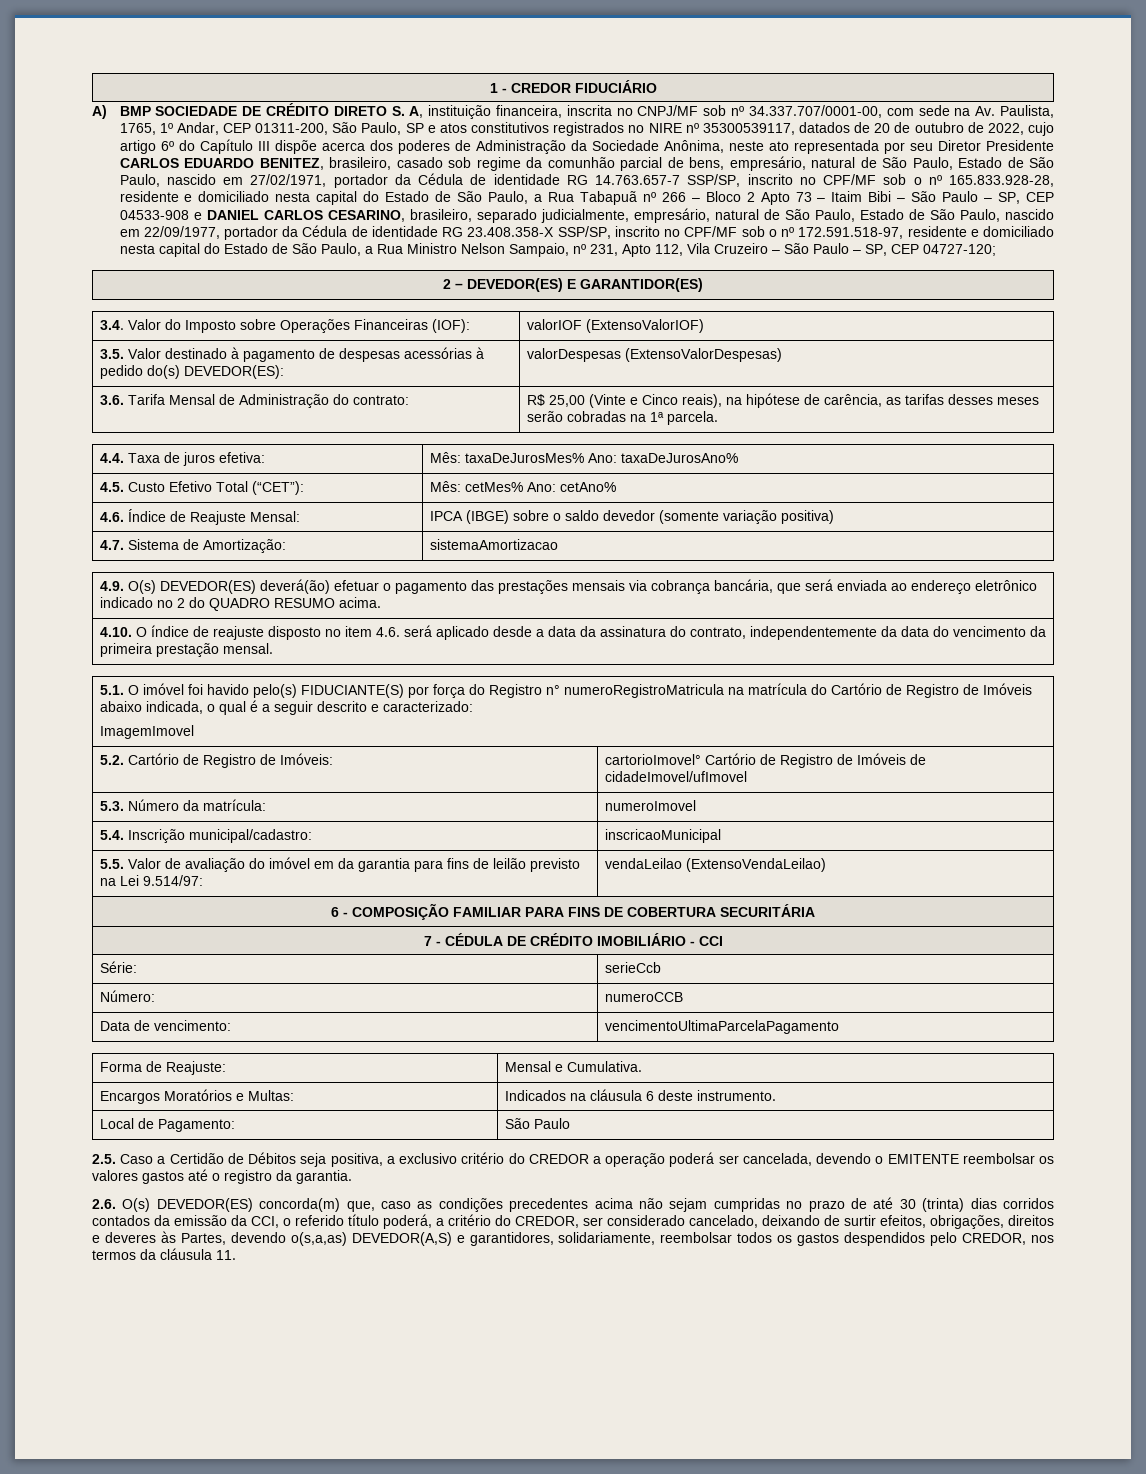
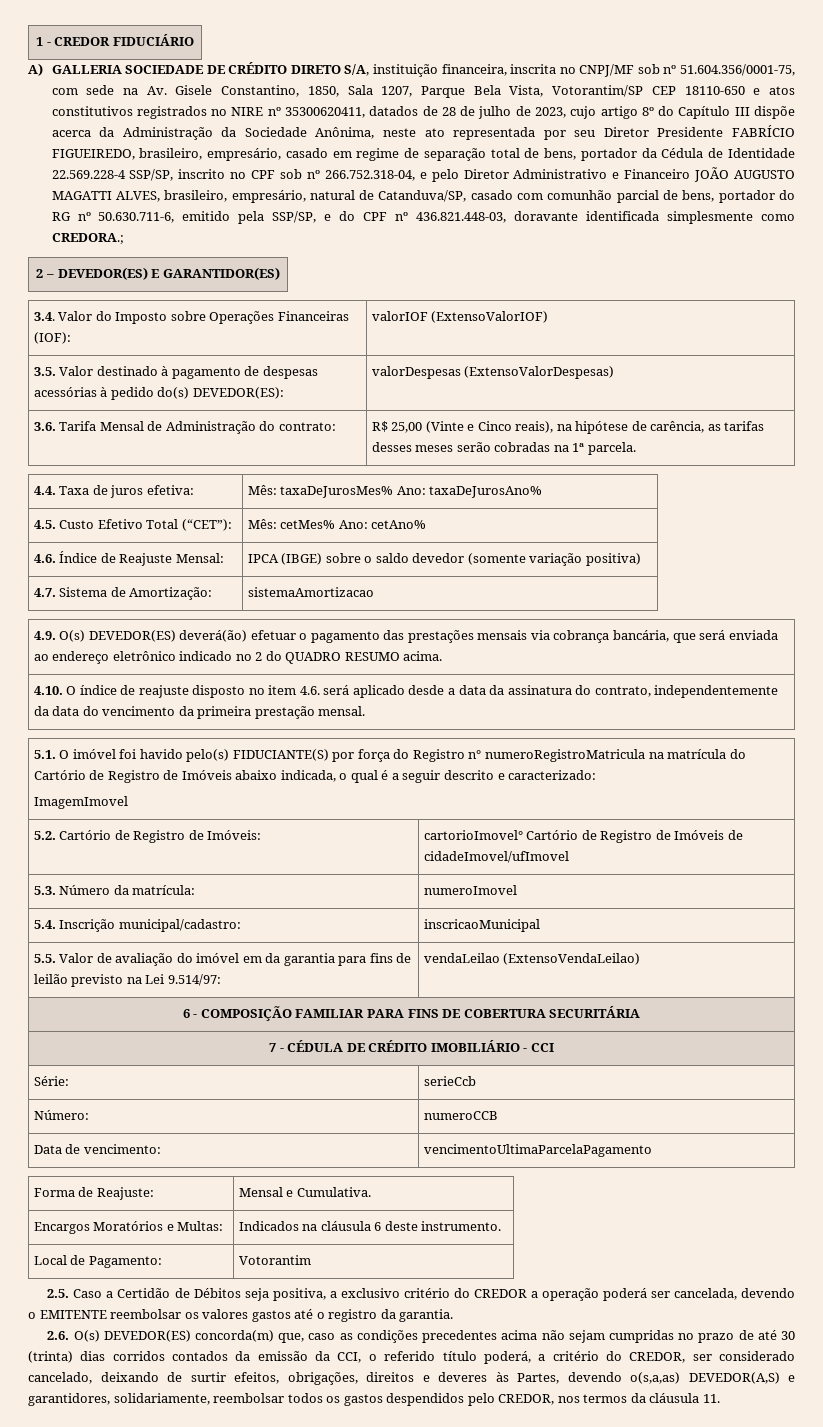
[119,106,151,116] BMP -> [51,65,122,74] GALLERIA
[391,106,424,118] S. A, -> [344,64,370,76] S/A,
[748,105,882,118] 34.337.707/0001-00, -> [680,64,796,76] 51.604.356/0001-75,
[1000,105,1055,118] [119,122,424,135] Paulista, 1765, 1º Andar, CEP 01311-200, São Paulo, SP -> [175,85,745,98] Gisele Constantino, 1850, Sala 1207, Parque Bela Vista, Votorantim/SP CEP 18110-650
[702,123,795,135] 35300539117, -> [284,107,365,118] 35300620411,
[874,122,1024,135] 20 de outubro de 2022, -> [441,106,566,119] 28 de julho de 2023,
[160,141,174,151] 6º -> [641,107,654,116] 8º
[369,140,471,154] dos poderes de -> [99,127,115,137] da
[119,156,1054,171] [119,173,1054,188] [119,191,1054,205] [119,208,1054,223] [119,225,1054,240] [119,243,996,257] CARLOS EDUARDO BENITEZ, brasileiro, casado sob regime da comunhão parcial de bens, empresário, natural de São Paulo, Estado de São Paulo, nascido em 27/02/1971, portador da Cédula de identidade RG 14.763.657-7 SSP/SP, inscrito no CPF/MF sob o nº 165.833.928-28, residente e domiciliado nesta capital do Estado de São Paulo, a Rua Tabapuã nº 266 – Bloco 2 Apto 73 – Itaim Bibi – São Paulo – SP, CEP 04533-908 e DANIEL CARLOS CESARINO, brasileiro, separado judicialmente, empresário, natural de São Paulo, Estado de São Paulo, nascido em 22/09/1977, portador da Cédula de identidade RG 23.408.358-X SSP/SP, inscrito no CPF/MF sob o nº 172.591.518-97, residente e domiciliado nesta capital do Estado de São Paulo, a Rua Ministro Nelson Sampaio, nº 231, Apto 112, Vila Cruzeiro – São Paulo – SP, CEP 04727-120; -> [732,125,796,137] [51,148,796,161] [51,167,796,182] [51,190,795,203] [51,211,795,224] [51,233,124,244] FABRÍCIO FIGUEIREDO, brasileiro, empresário, casado em regime de separação total de bens, portador da Cédula de Identidade 22.569.228-4 SSP/SP, inscrito no CPF sob nº 266.752.318-04, e pelo Diretor Administrativo e Financeiro JOÃO AUGUSTO MAGATTI ALVES, brasileiro, empresário, natural de Catanduva/SP, casado com comunhão parcial de bens, portador do RG nº 50.630.711-6, emitido pela SSP/SP, e do CPF nº 436.821.448-03, doravante identificada simplesmente como CREDORA.;
[504,1118,570,1129] São Paulo -> [238,1255,311,1265] Votorantim

